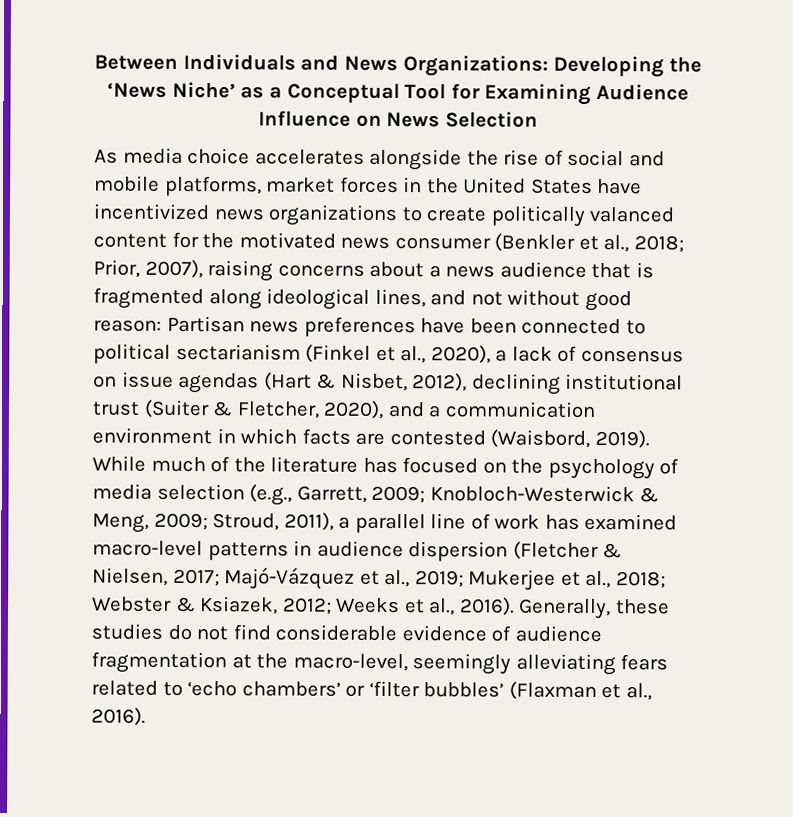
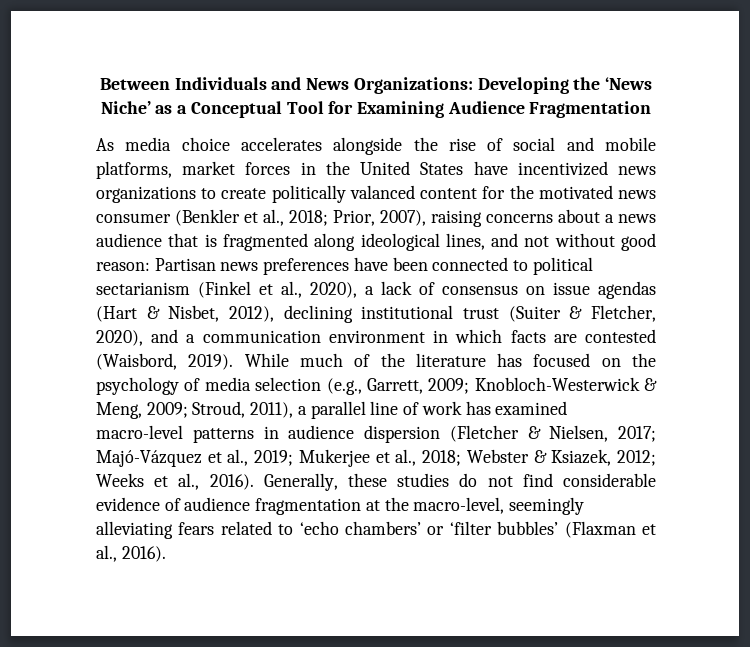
[258,110,538,128] Influence on News Selection -> [529,101,652,118] Fragmentation

